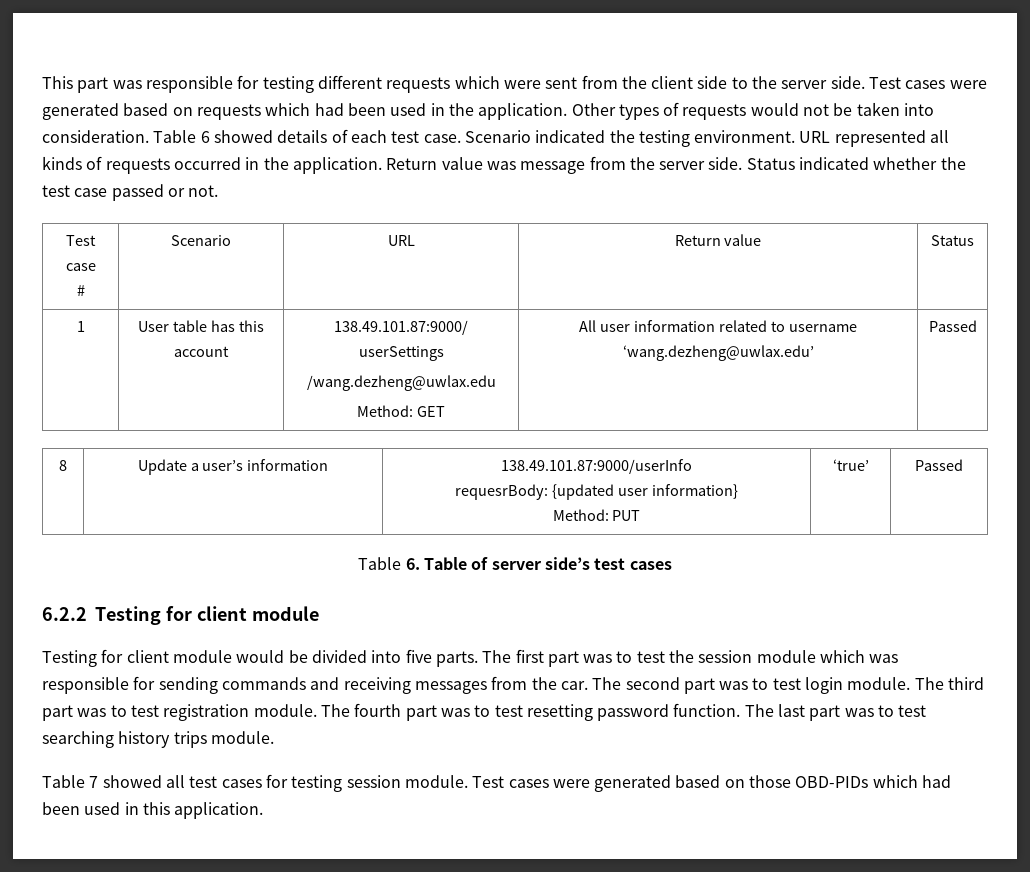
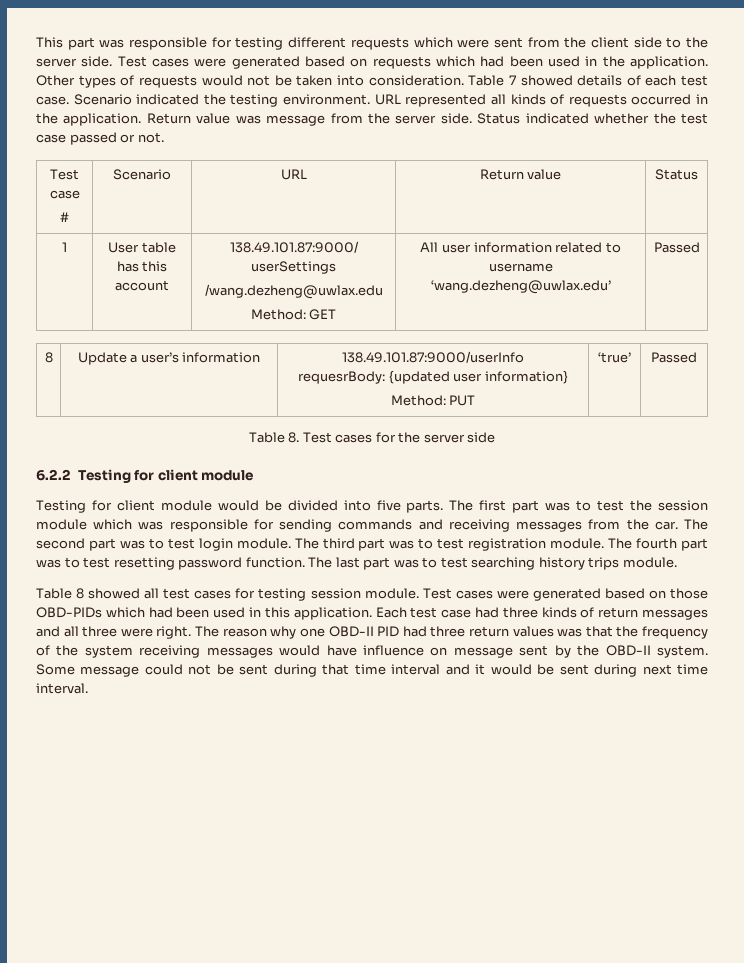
[200,131,210,143] 6 -> [508,75,516,85] 7
[405,557,672,570] 6. Table of server side’s test cases -> [288,432,496,443] 8. Test cases for the server side
[89,776,99,788] 7 -> [76,588,85,599] 8
(264, 810) none -> [375,607,708,620] [36,626,708,639] [36,645,709,658] [36,664,709,677] [36,683,88,694] Each test case had three kinds of return messages and all three were right. The reason why one OBD-II PID had three return values was that the frequency of the system receiving messages would have influence on message sent by the OBD-II system. Some message could not be sent during that time interval and it would be sent during next time interval.

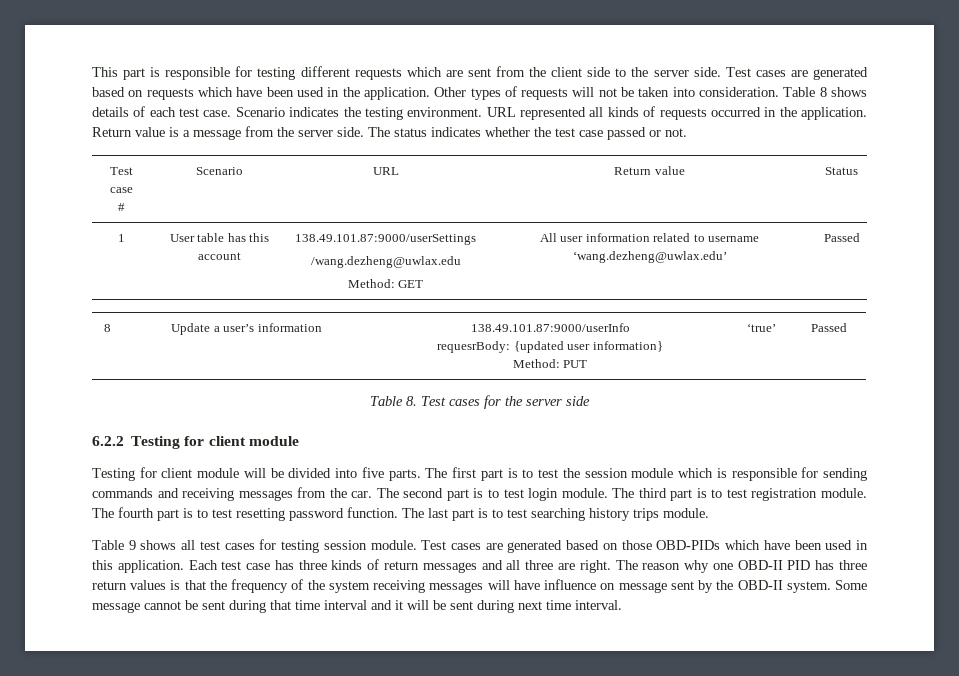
[99,39,125,48] was -> [150,67,161,77] is
[457,39,490,48] were -> [445,70,463,77] are
[194,58,227,67] were -> [790,70,808,77] are
[480,56,505,67] had -> [236,87,263,97] have
[201,75,243,86] would -> [572,87,595,97] will
[508,75,573,86] 7 showed -> [819,87,868,97] 8 shows
[136,94,200,105] indicated -> [289,107,340,117] indicates
[235,115,261,124] was -> [169,127,190,137] is a
[477,113,589,124] Status indicated -> [368,127,481,137] The status indicates
[217,500,259,511] would -> [243,468,266,478] will
[545,502,571,511] was -> [507,468,518,478] is
[138,521,164,530] was -> [716,468,727,478] is
[119,540,145,549] was -> [473,488,484,498] is
[389,540,415,549] was -> [696,488,707,498] is
[36,559,61,568] was -> [183,508,193,518] is
[393,559,419,568] was -> [478,508,488,518] is
[76,588,141,599] 8 showed -> [128,540,177,550] 9 shows
[496,590,529,599] were -> [485,543,503,550] are
[148,607,173,618] had -> [763,540,790,550] have
[474,607,499,618] had -> [274,560,294,570] has
[120,628,153,637] were -> [557,563,575,570] are
[402,626,427,637] had -> [815,560,835,570] has
[557,628,583,637] was -> [170,580,181,590] is
[279,645,321,656] would -> [487,580,510,590] will
[144,664,212,675] could not -> [144,601,181,610] cannot
[490,664,532,675] would -> [407,600,429,610] will

